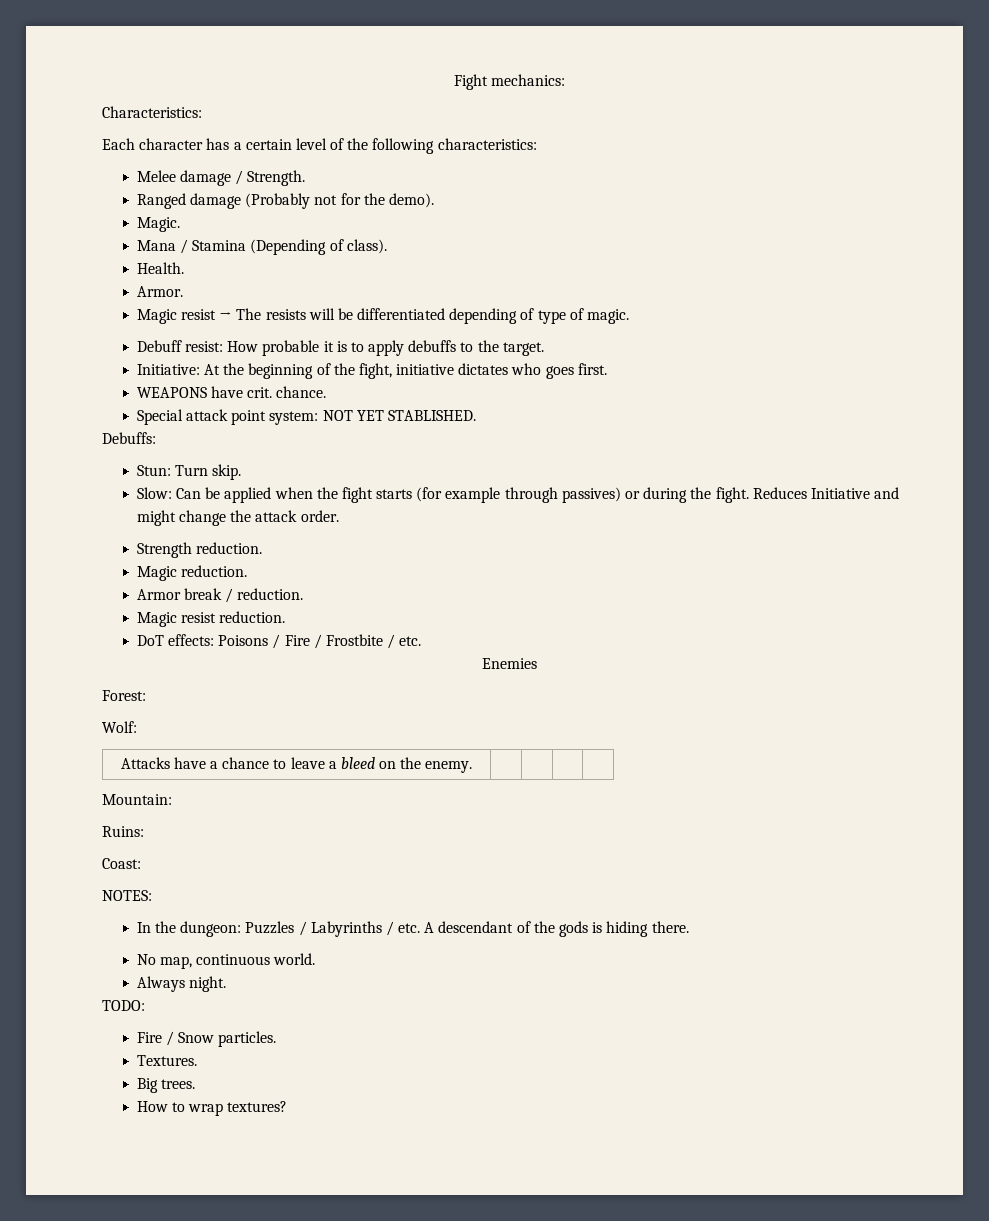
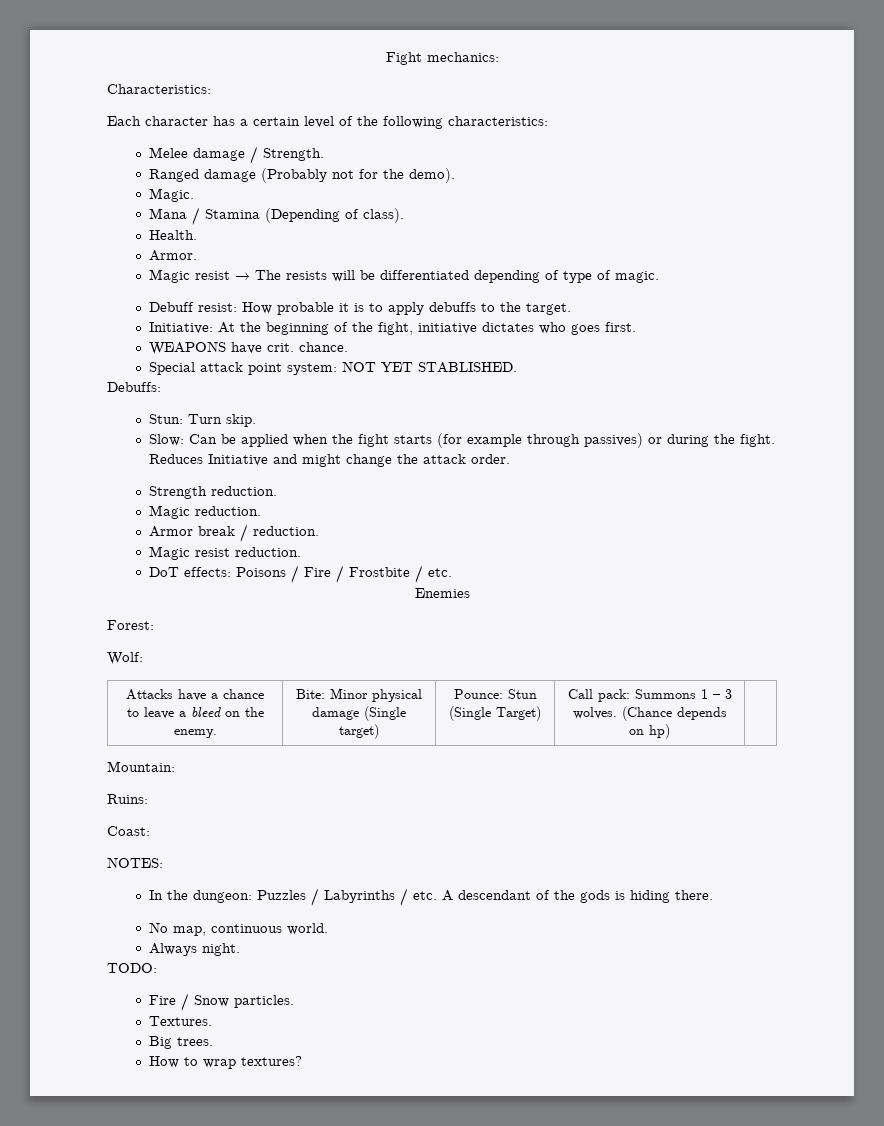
(473, 767) | | -> [296,688,422,702] [312,706,406,721] [339,724,379,739] [453,689,537,699] [449,706,541,721] [567,689,732,702] [572,706,727,721] [629,724,670,739] Bite: Minor physical damage (Single target) | Pounce: Stun (Single Target) | Call pack: Summons 1 – 3 wolves. (Chance depends on hp)

